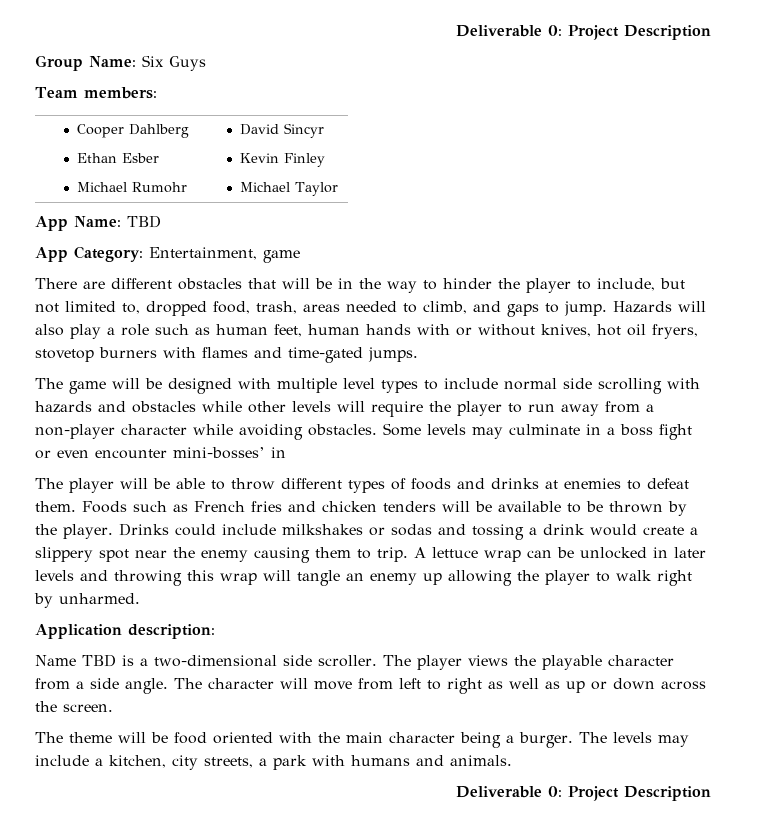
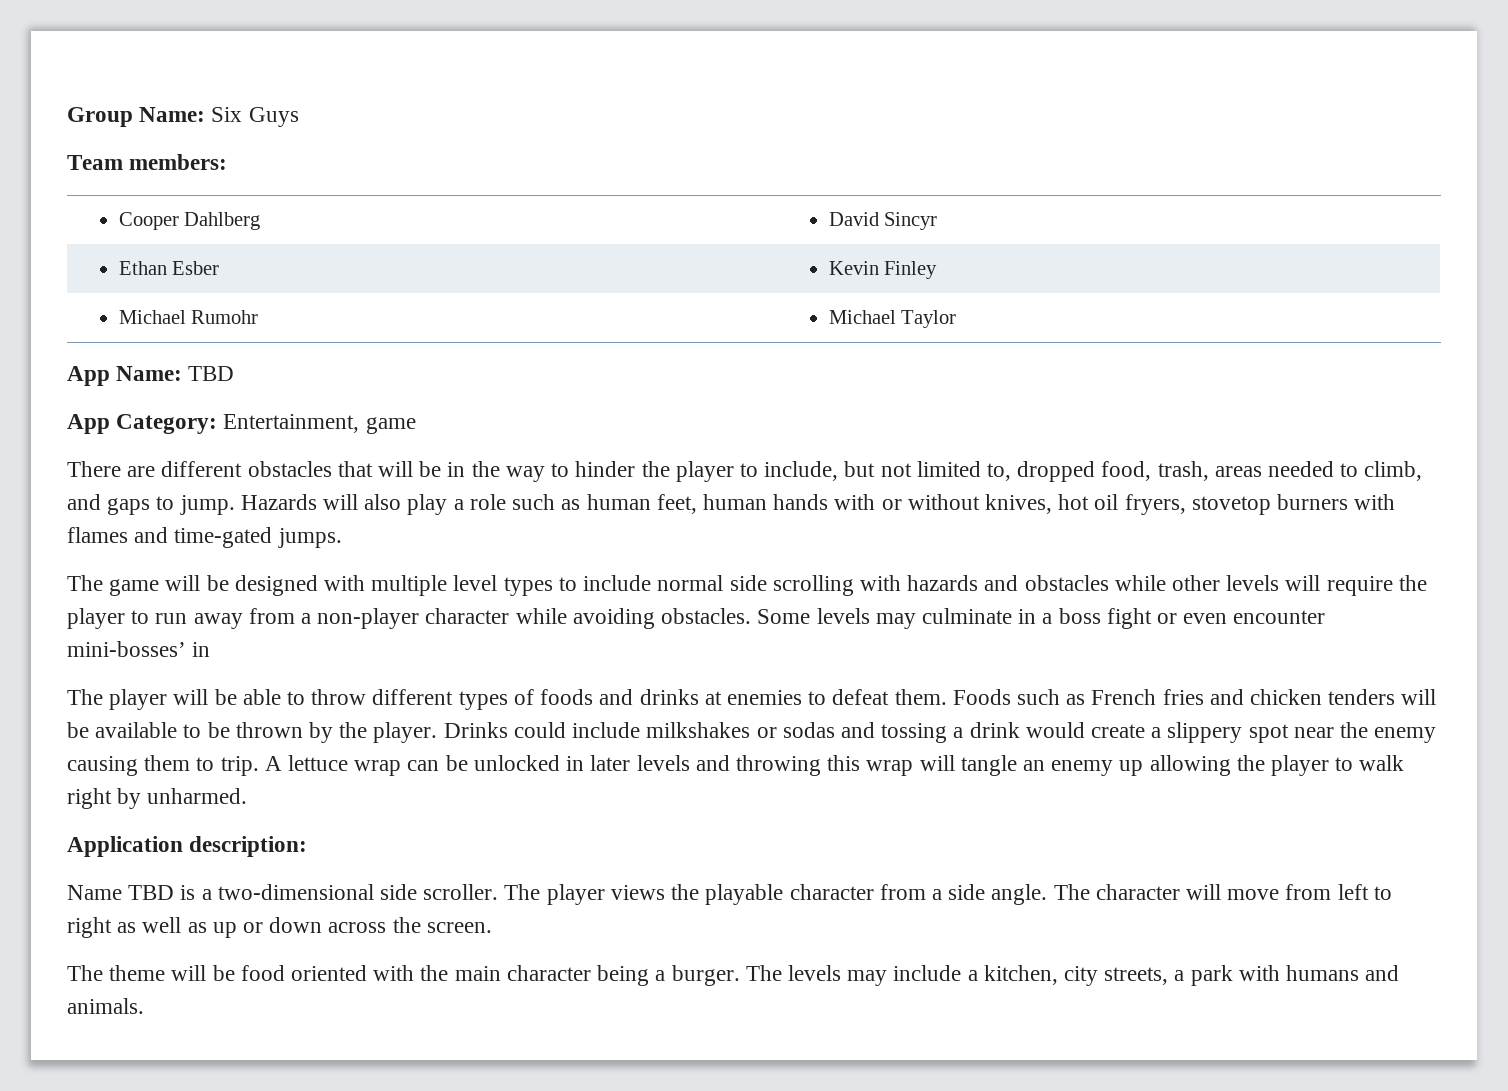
[456,25,711,40] Deliverable 0: Project Description // -> (67, 117) none
[456,786,711,801] // Deliverable 0: Project Description -> (144, 1006) none

